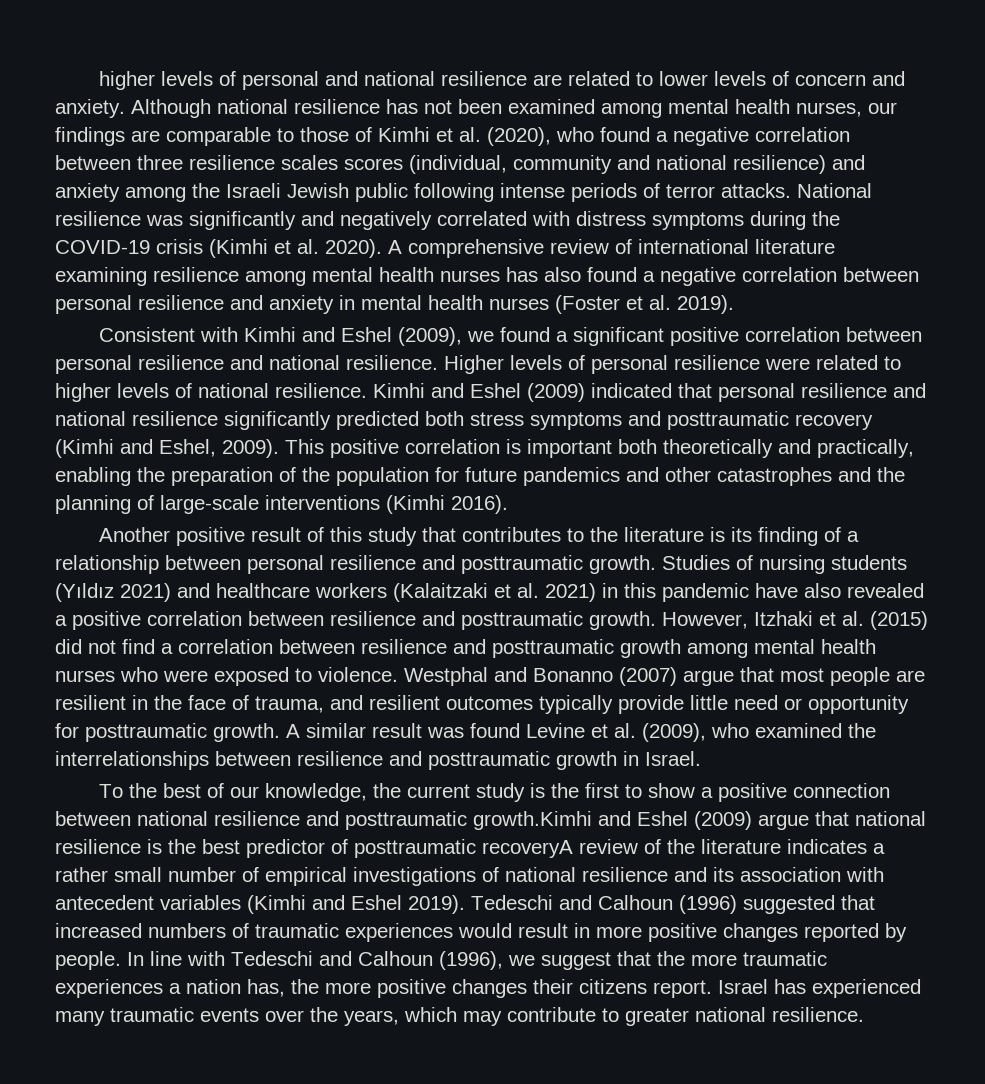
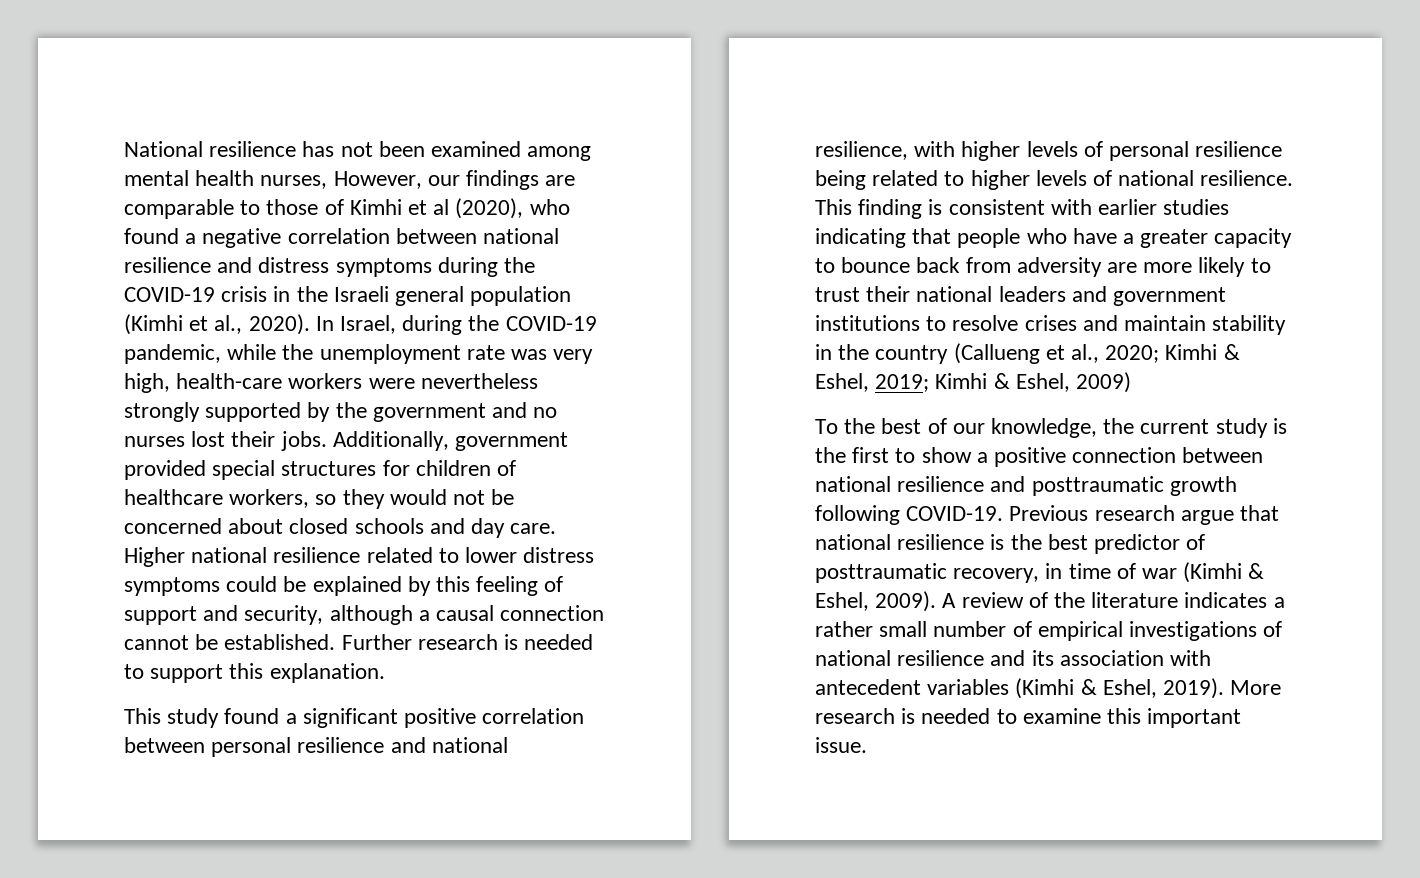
[99,71,906,90] [55,99,288,118] higher levels of personal and national resilience are related to lower levels of concern and anxiety. Although national -> [124,141,203,157] National
(862, 109) none -> [333,171,422,189] However,
[459,127,481,142] al. -> [433,199,450,215] al
[137,155,865,174] [55,183,872,202] [55,211,570,230] three resilience scales scores (individual, community and national resilience) and anxiety among the Israeli Jewish public following intense periods of terror attacks. National resilience was significantly and negatively correlated with -> [483,228,560,244] [124,257,253,273] national resilience and
[209,239,835,258] [55,267,919,286] [55,295,734,314] [99,327,495,346] (Kimhi et al. 2020). A comprehensive review of international literature examining resilience among mental health nurses has also found a negative correlation between personal resilience and anxiety in mental health nurses (Foster et al. 2019). // Consistent with Kimhi and Eshel (2009), we -> [273,286,572,306] [124,314,597,335] [124,344,594,364] [124,373,538,393] [124,402,558,422] [124,431,569,451] [124,460,517,480] [124,489,515,509] [124,518,557,538] [124,547,595,567] [124,576,564,596] [124,605,605,625] [124,634,594,650] [124,663,385,683] [124,708,220,728] in the Israeli general population (Kimhi et al., 2020). In Israel, during the COVID-19 pandemic, while the unemployment rate was very high, health-care workers were nevertheless strongly supported by the government and no nurses lost their jobs. Additionally, government provided special structures for children of healthcare workers, so they would not be concerned about closed schools and day care. Higher national resilience related to lower distress symptoms could be explained by this feeling of support and security, although a causal connection cannot be established. Further research is needed to support this explanation. // This study
[346,355,504,374] resilience. Higher -> [815,141,1021,161] resilience, with higher
[765,358,810,370] were -> [815,170,866,190] being
[373,383,926,402] [55,411,873,430] [55,439,914,458] [55,467,905,486] [55,495,508,514] [99,527,860,546] [55,555,907,574] [55,583,924,602] [55,611,928,630] [55,639,876,658] [55,667,925,686] [55,695,909,714] [55,723,876,742] [55,751,701,770] Kimhi and Eshel (2009) indicated that personal resilience and national resilience significantly predicted both stress symptoms and posttraumatic recovery (Kimhi and Eshel, 2009). This positive correlation is important both theoretically and practically, enabling the preparation of the population for future pandemics and other catastrophes and the planning of large-scale interventions (Kimhi 2016). // Another positive result of this study that contributes to the literature is its finding of a relationship between personal resilience and posttraumatic growth. Studies of nursing students (Yıldız 2021) and healthcare workers (Kalaitzaki et al. 2021) in this pandemic have also revealed a positive correlation between resilience and posttraumatic growth. However, Itzhaki et al. (2015) did not find a correlation between resilience and posttraumatic growth among mental health nurses who were exposed to violence. Westphal and Bonanno (2007) argue that most people are resilient in the face of trauma, and resilient outcomes typically provide little need or opportunity for posttraumatic growth. A similar result was found Levine et al. (2009), who examined the interrelationships between resilience and posttraumatic growth in Israel. -> [815,199,1230,219] [815,228,1293,248] [815,257,1271,277] [815,286,1227,306] [815,315,1287,335] [815,343,1240,364] [815,372,1132,393] This finding is consistent with earlier studies indicating that people who have a greater capacity to bounce back from adversity are more likely to trust their national leaders and government institutions to resolve crises and maintain stability in the country (Callueng et al., 2020; Kimhi & Eshel, 2019; Kimhi & Eshel, 2009)
[473,811,752,830] growth.Kimhi and Eshel (2009) -> [1169,476,1237,496] [815,505,1175,525] growth following COVID-19. Previous research
[482,840,573,858] recoveryA -> [953,562,1265,583] [815,591,957,612] recovery, in time of war (Kimhi & Eshel, 2009). A
[312,895,875,914] [55,923,907,942] [55,951,827,970] [55,979,921,998] [55,1007,864,1026] and Eshel 2019). Tedeschi and Calhoun (1996) suggested that increased numbers of traumatic experiences would result in more positive changes reported by people. In line with Tedeschi and Calhoun (1996), we suggest that the more traumatic experiences a nation has, the more positive changes their citizens report. Israel has experienced many traumatic events over the years, which may contribute to greater national resilience. -> [1080,678,1282,699] [815,708,1242,728] [815,737,867,753] & Eshel, 2019). More research is needed to examine this important issue.

